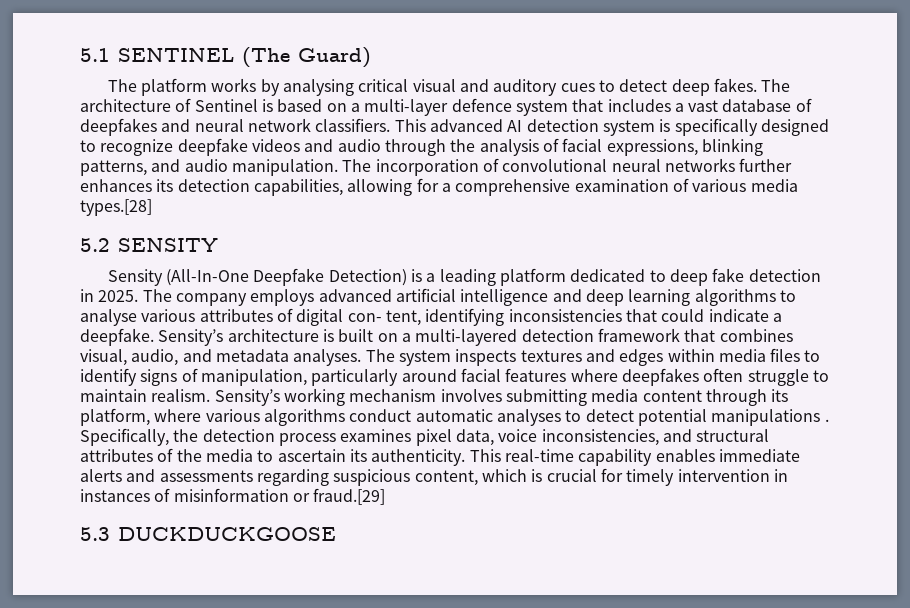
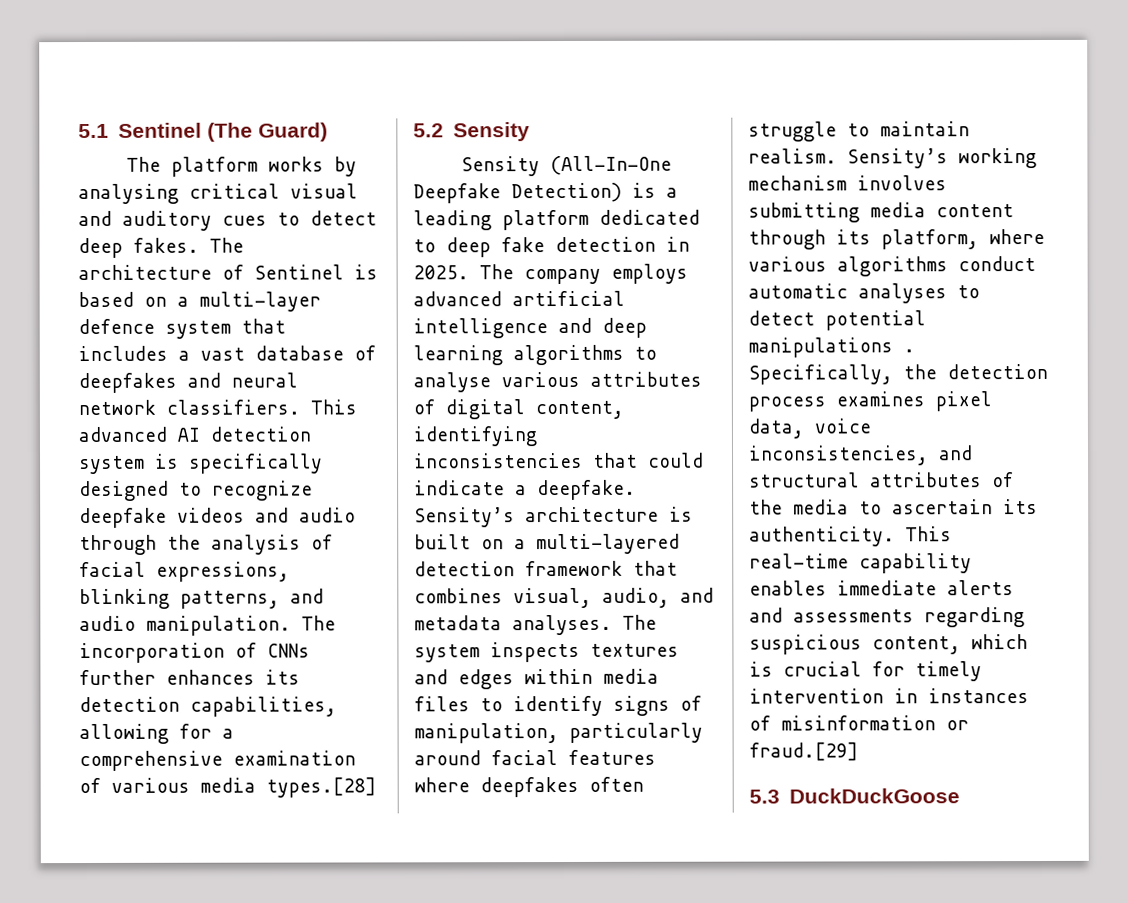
[118,48,234,62] SENTINEL -> [117,122,202,138] Sentinel
[502,158,735,172] convolutional neural networks -> [267,643,310,658] CNNs
[118,238,218,252] SENSITY -> [452,122,530,142] Sensity
[347,310,421,326] con- tent, -> [535,400,624,420] content,
[118,527,336,541] DUCKDUCKGOOSE -> [788,788,960,804] DuckDuckGoose

